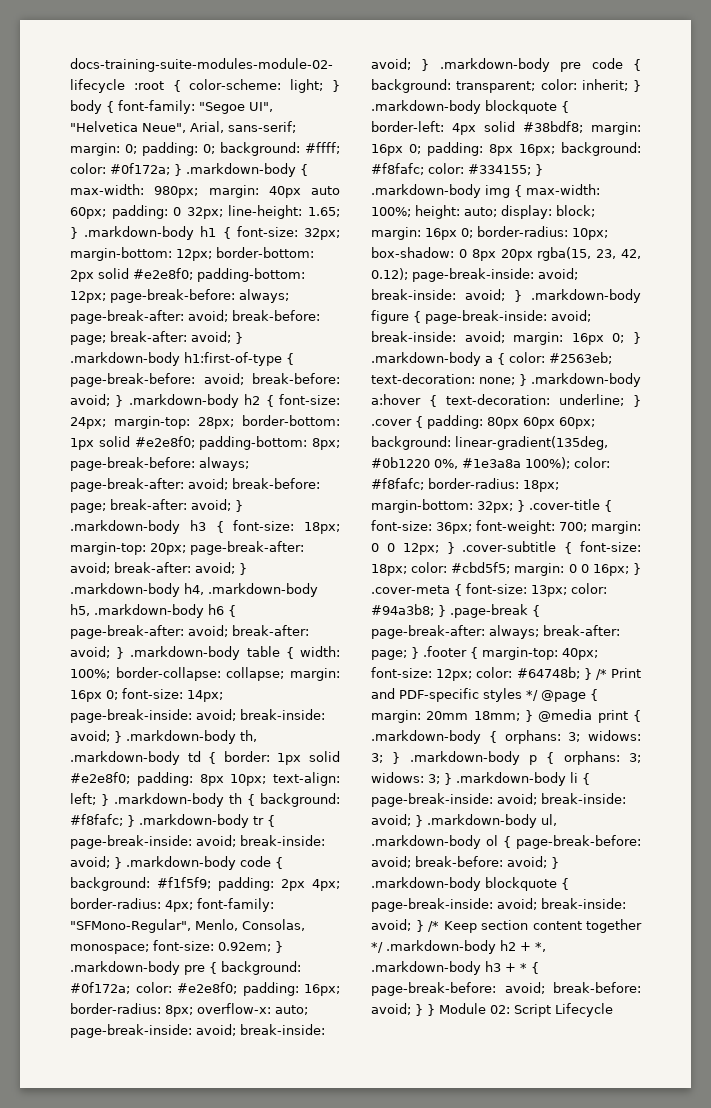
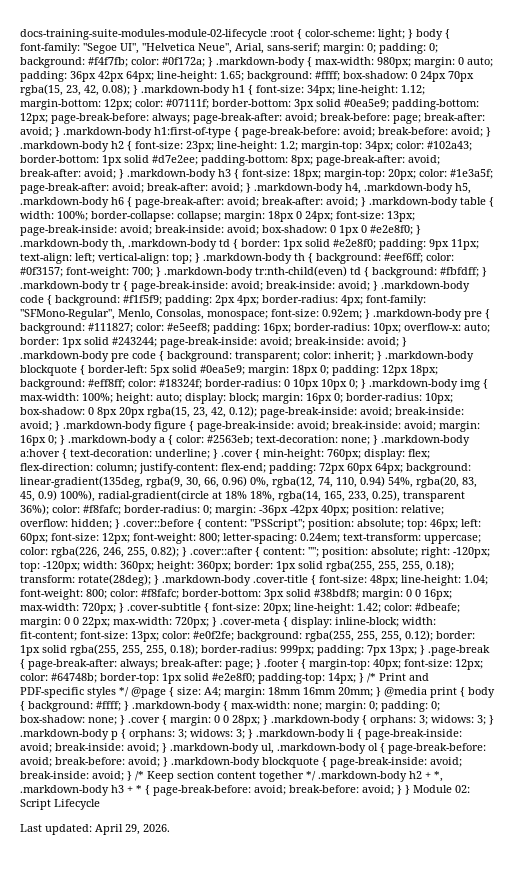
[305,142,340,154] #ffff; -> [88,57,128,67] #f4f7fb;
[268,186,340,198] [70,205,340,219] 40px auto 60px; padding: 0 32px; line-height: 1.65; -> [458,57,493,67] [20,71,474,82] [20,84,130,96] 0 auto; padding: 36px 42px 64px; line-height: 1.65; background: #ffff; box-shadow: 0 24px 70px rgba(15, 23, 42, 0.08);
[304,228,340,240] [70,247,314,261] [70,268,193,282] 32px; margin-bottom: 12px; border-bottom: 2px solid #e2e8f0; -> [307,85,425,96] [20,99,389,110] 34px; line-height: 1.12; margin-bottom: 12px; color: #07111f; border-bottom: 3px solid #0ea5e9;
[70,416,234,429] 24px; margin-top: 28px; -> [186,141,472,152] 23px; line-height: 1.2; margin-top: 34px; color: #102a43;
[134,436,195,448] #e2e8f0; -> [152,155,198,165] #d7e2ee;
[70,457,249,471] [70,478,320,492] [70,503,106,513] page-break-before: always; page-break-after: avoid; break-before: page; -> [316,155,440,166] page-break-after: avoid;
(186, 549) none -> [419,169,493,179] color: #1e3a5f;
[70,688,223,702] [70,709,325,723] [70,730,110,742] 16px 0; font-size: 14px; page-break-inside: avoid; break-inside: avoid; -> [268,211,415,222] [20,225,413,236] 18px 0 24px; font-size: 13px; page-break-inside: avoid; break-inside: avoid; box-shadow: 0 1px 0 #e2e8f0;
[199,772,340,786] [70,793,96,805] 8px 10px; text-align: left; -> [429,239,479,250] [20,253,192,264] 9px 11px; text-align: left; vertical-align: top;
[70,814,123,826] #f8fafc; -> [384,253,454,263] [20,266,479,278] #eef6ff; color: #0f3157; font-weight: 700; } .markdown-body tr:nth-child(even) td { background: #fbfdff;
[70,982,237,994] #0f172a; color: #e2e8f0; -> [88,323,210,333] #111827; color: #e5eef8;
[165,1005,193,1017] 8px; -> [373,323,401,334] 10px;
(308, 1010) none -> [20,337,157,348] border: 1px solid #243244;
[452,121,641,135] [371,142,641,156] [371,163,531,175] 4px solid #38bdf8; margin: 16px 0; padding: 8px 16px; background: #f8fafc; color: #334155; -> [150,365,438,376] [20,379,358,390] 5px solid #0ea5e9; margin: 18px 0; padding: 12px 18px; background: #eff8ff; color: #18324f; border-radius: 0 10px 10px 0;
[427,415,595,429] [371,436,608,450] [371,457,610,469] [371,478,559,492] [371,499,612,513] [371,520,641,534] [371,541,641,555] [371,562,641,576] [371,583,607,597] [371,604,434,616] padding: 80px 60px 60px; background: linear-gradient(135deg, #0b1220 0%, #1e3a8a 100%); color: #f8fafc; border-radius: 18px; margin-bottom: 32px; } .cover-title { font-size: 36px; font-weight: 700; margin: 0 0 12px; } .cover-subtitle { font-size: 18px; color: #cbd5f5; margin: 0 0 16px; } .cover-meta { font-size: 13px; color: #94a3b8; -> [263,449,430,460] [20,463,471,474] [20,476,477,488] [20,490,465,502] [20,504,444,516] [20,519,481,530] [20,533,481,544] [20,546,490,558] [20,560,454,572] [20,574,488,586] [20,589,452,600] [20,603,460,614] [20,617,436,628] [20,630,475,642] [20,644,417,656] min-height: 760px; display: flex; flex-direction: column; justify-content: flex-end; padding: 72px 60px 64px; background: linear-gradient(135deg, rgba(9, 30, 66, 0.96) 0%, rgba(12, 74, 110, 0.94) 54%, rgba(20, 83, 45, 0.9) 100%), radial-gradient(circle at 18% 18%, rgba(14, 165, 233, 0.25), transparent 36%); color: #f8fafc; border-radius: 0; margin: -36px -42px 40px; position: relative; overflow: hidden; } .cover::before { content: "PSScript"; position: absolute; top: 46px; left: 60px; font-size: 12px; font-weight: 800; letter-spacing: 0.24em; text-transform: uppercase; color: rgba(226, 246, 255, 0.82); } .cover::after { content: ""; position: absolute; right: -120px; top: -120px; width: 360px; height: 360px; border: 1px solid rgba(255, 255, 255, 0.18); transform: rotate(28deg); } .markdown-body .cover-title { font-size: 48px; line-height: 1.04; font-weight: 800; color: #f8fafc; border-bottom: 3px solid #38bdf8; margin: 0 0 16px; max-width: 720px; } .cover-subtitle { font-size: 20px; line-height: 1.42; color: #dbeafe; margin: 0 0 22px; max-width: 720px; } .cover-meta { display: inline-block; width: fit-content; font-size: 13px; color: #e0f2fe; background: rgba(255, 255, 255, 0.12); border: 1px solid rgba(255, 255, 255, 0.18); border-radius: 999px; padding: 7px 13px;
(580, 673) none -> [100,673,356,684] border-top: 1px solid #e2e8f0; padding-top: 14px;
[371,709,641,723] margin: 20mm 18mm; } @media print { -> [177,687,495,698] [20,701,440,712] [20,715,268,726] size: A4; margin: 18mm 16mm 20mm; } @media print { body { background: #ffff; } .markdown-body { max-width: none; margin: 0; padding: 0; box-shadow: none; } .cover { margin: 0 0 28px; }
(613, 1010) none -> [20,824,170,835] // Last updated: April 29, 2026.

